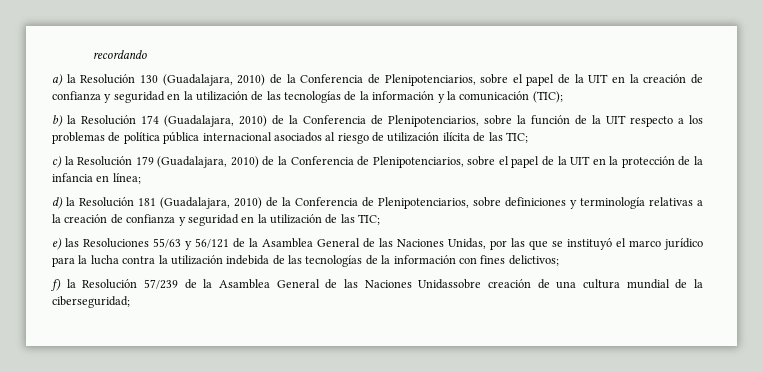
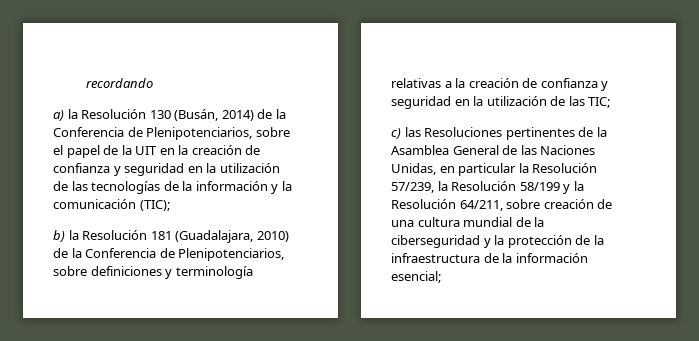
[162,74,266,86] (Guadalajara, 2010) -> [174,109,254,121] (Busán, 2014)
[141,115,703,127] [52,131,528,144] [52,156,703,168] [52,173,141,184] [52,197,134,209] 174 (Guadalajara, 2010) de la Conferencia de Plenipotenciarios, sobre la función de la UIT respecto a los problemas de política pública internacional asociados al riesgo de utilización ilícita de las TIC; // c) la Resolución 179 (Guadalajara, 2010) de la Conferencia de Plenipotenciarios, sobre el papel de la UIT en la protección de la infancia en línea; // d) la Resolución -> (148, 235) none
[52,238,62,250] e) -> [391,128,401,139] c)
[153,238,229,250] 55/63 y 56/121 -> [505,127,575,140] pertinentes
[490,238,703,250] [52,255,559,267] [51,279,482,291] por las que se instituyó el marco jurídico para la lucha contra la utilización indebida de las tecnologías de la información con fines delictivos; // f) la Resolución 57/239 de la Asamblea General de las Naciones Unidassobre -> [439,163,598,176] [391,181,584,194] [391,199,541,211] en particular la Resolución 57/239, la Resolución 58/199 y la Resolución 64/211, sobre
[52,296,130,308] ciberseguridad; -> [391,235,604,248] [391,253,588,263] [391,271,441,283] ciberseguridad y la protección de la infraestructura de la información esencial;

